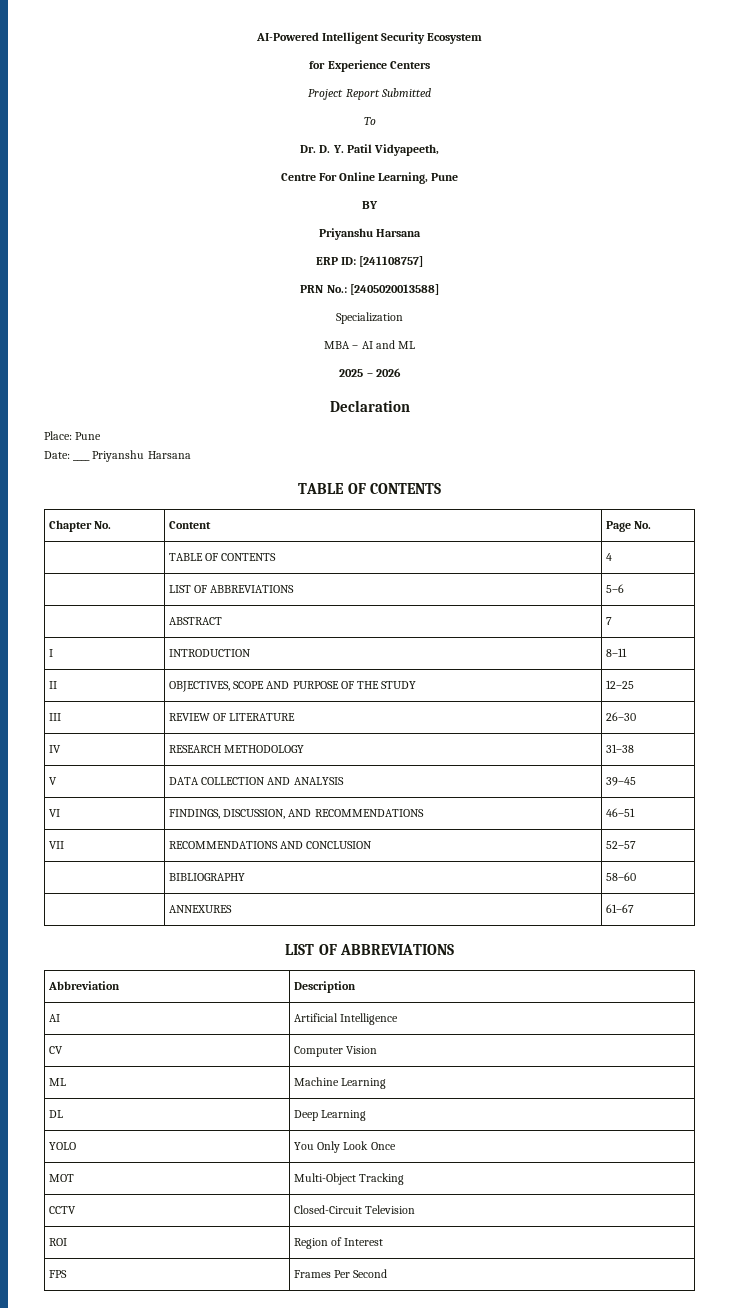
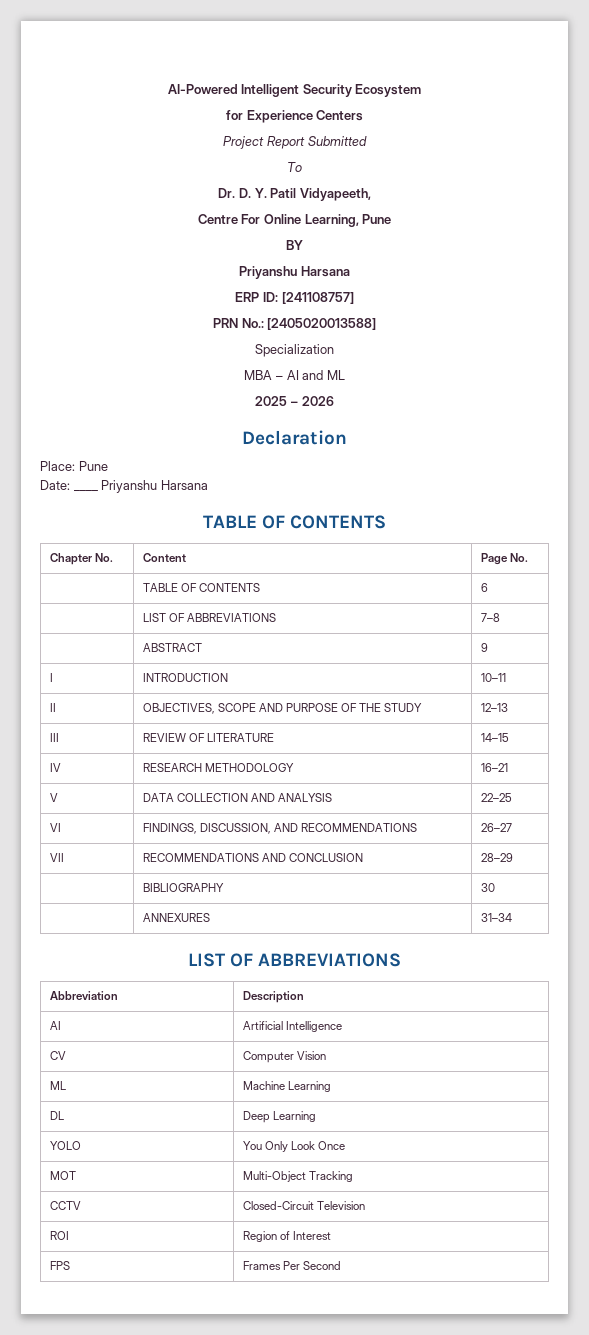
[605,553,612,561] 4 -> [480,583,488,592] 6
[605,584,624,593] 5–6 -> [480,613,500,622] 7–8
[605,617,612,625] 7 -> [480,643,488,652] 9
[605,648,627,657] 8–11 -> [480,673,506,682] 10–11
[605,680,634,689] 12–25 -> [480,703,508,712] 12–13
[605,712,636,721] 26–30 -> [480,733,509,742] 14–15
[605,744,634,753] 31–38 -> [480,763,508,772] 16–21
[605,777,636,786] 39–45 -> [480,793,512,802] 22–25
[605,808,635,817] 46–51 -> [480,823,512,832] 26–27
[605,841,636,849] 52–57 -> [480,853,513,862] 28–29
[605,872,636,881] 58–60 -> [480,883,495,892] 30
[605,904,634,913] 61–67 -> [480,913,512,922] 31–34

